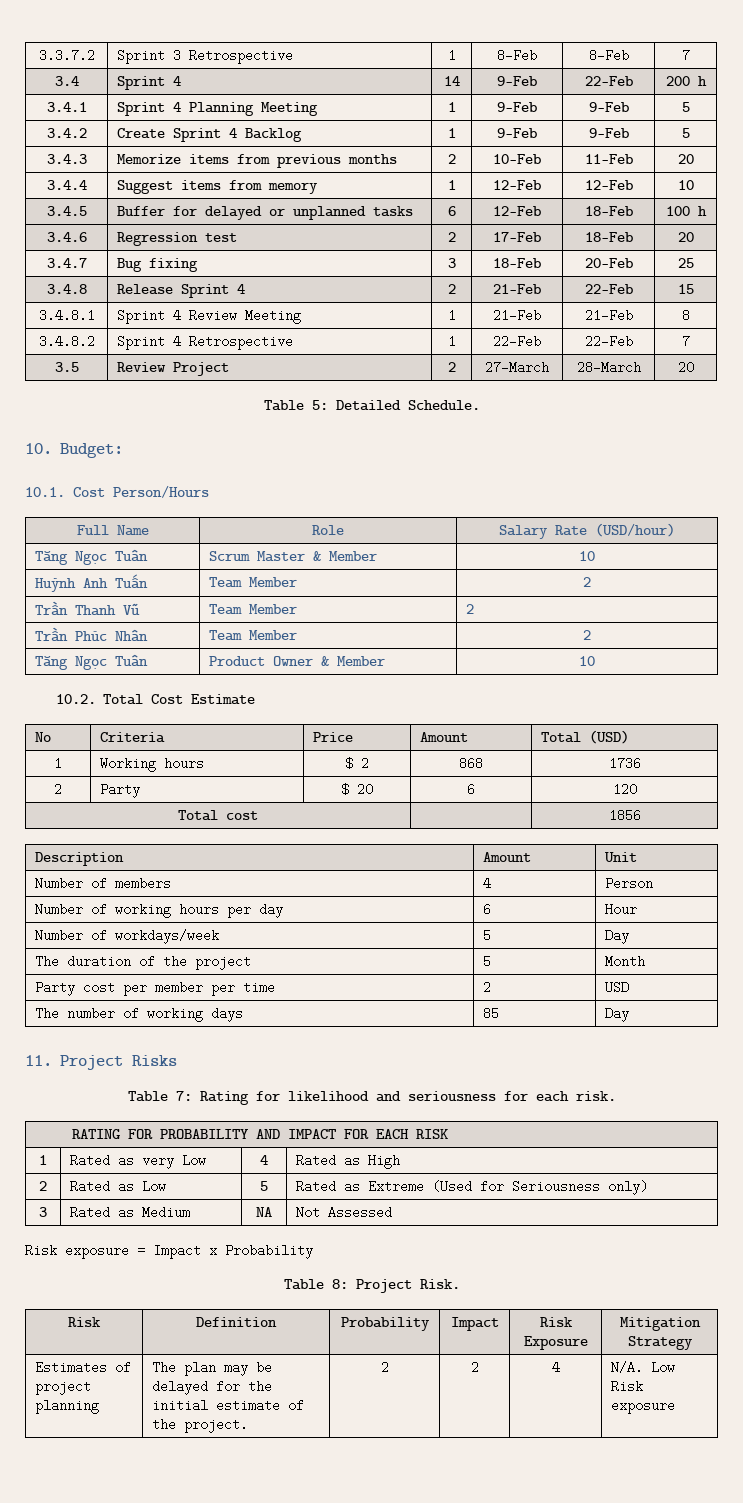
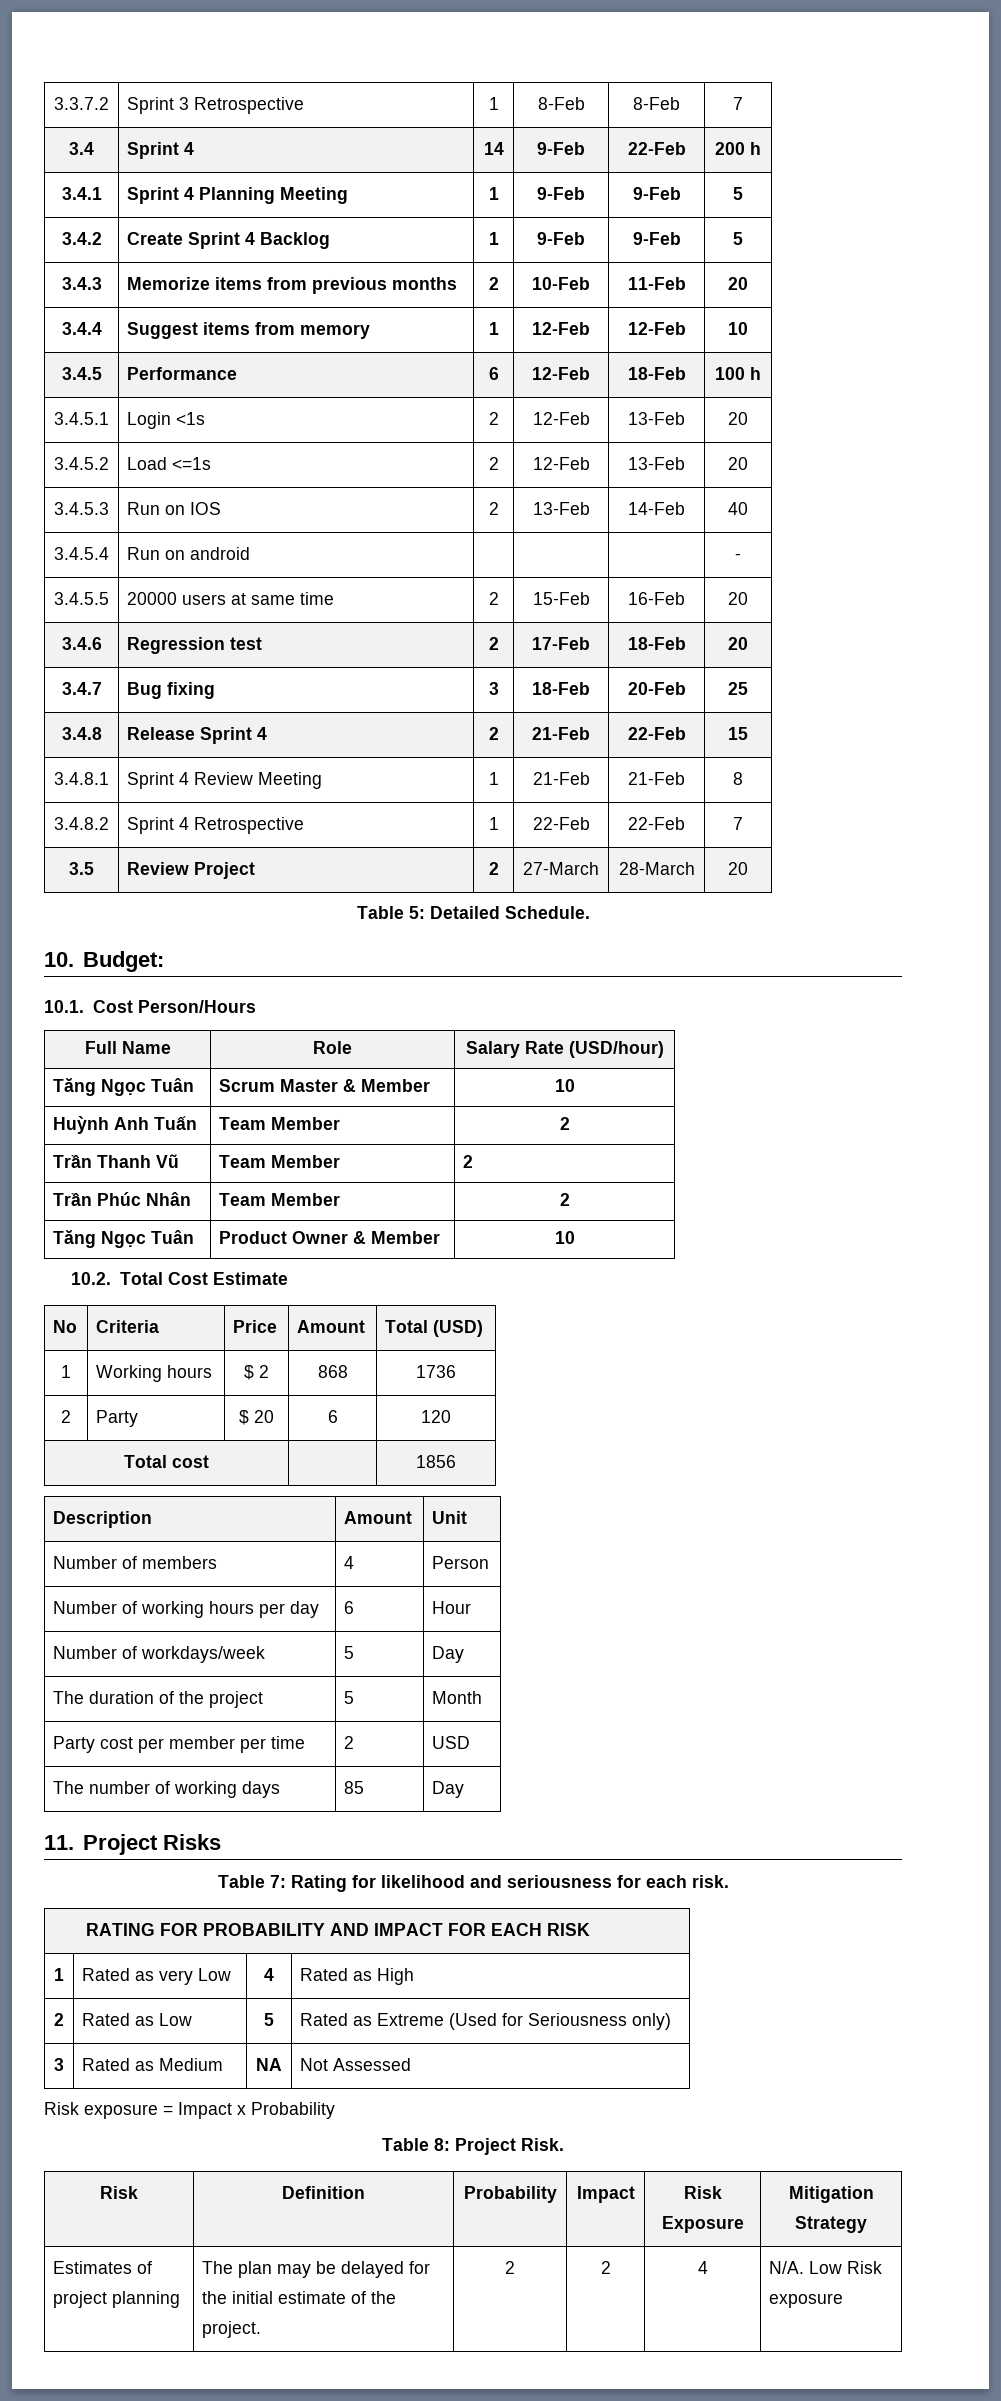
[117,206,414,220] Buffer for delayed or unplanned tasks -> [127,367,238,380] Performance
(707, 211) none -> [54,412,109,425] [127,412,206,429] [488,412,499,425] [532,412,590,425] [628,412,685,425] [728,412,748,425] [54,457,109,470] [127,457,212,470] [488,457,499,470] [532,457,590,470] [628,457,685,470] [728,457,748,470] [54,502,109,515] [127,502,222,515] [488,502,499,515] [532,502,590,515] [628,502,685,515] [728,502,748,515] [54,547,109,560] [127,547,251,560] [735,553,741,560] [54,592,109,605] [127,592,335,605] [488,592,499,605] [532,592,590,605] [628,592,685,605] [728,592,748,605] // 3.4.5.1 | Login <1s | 2 | 12-Feb | 13-Feb | 20 // 3.4.5.2 | Load <=1s | 2 | 12-Feb | 13-Feb | 20 // 3.4.5.3 | Run on IOS | 2 | 13-Feb | 14-Feb | 40 // 3.4.5.4 | Run on android | | | | - // 3.4.5.5 | 20000 users at same time | 2 | 15-Feb | 16-Feb | 20

